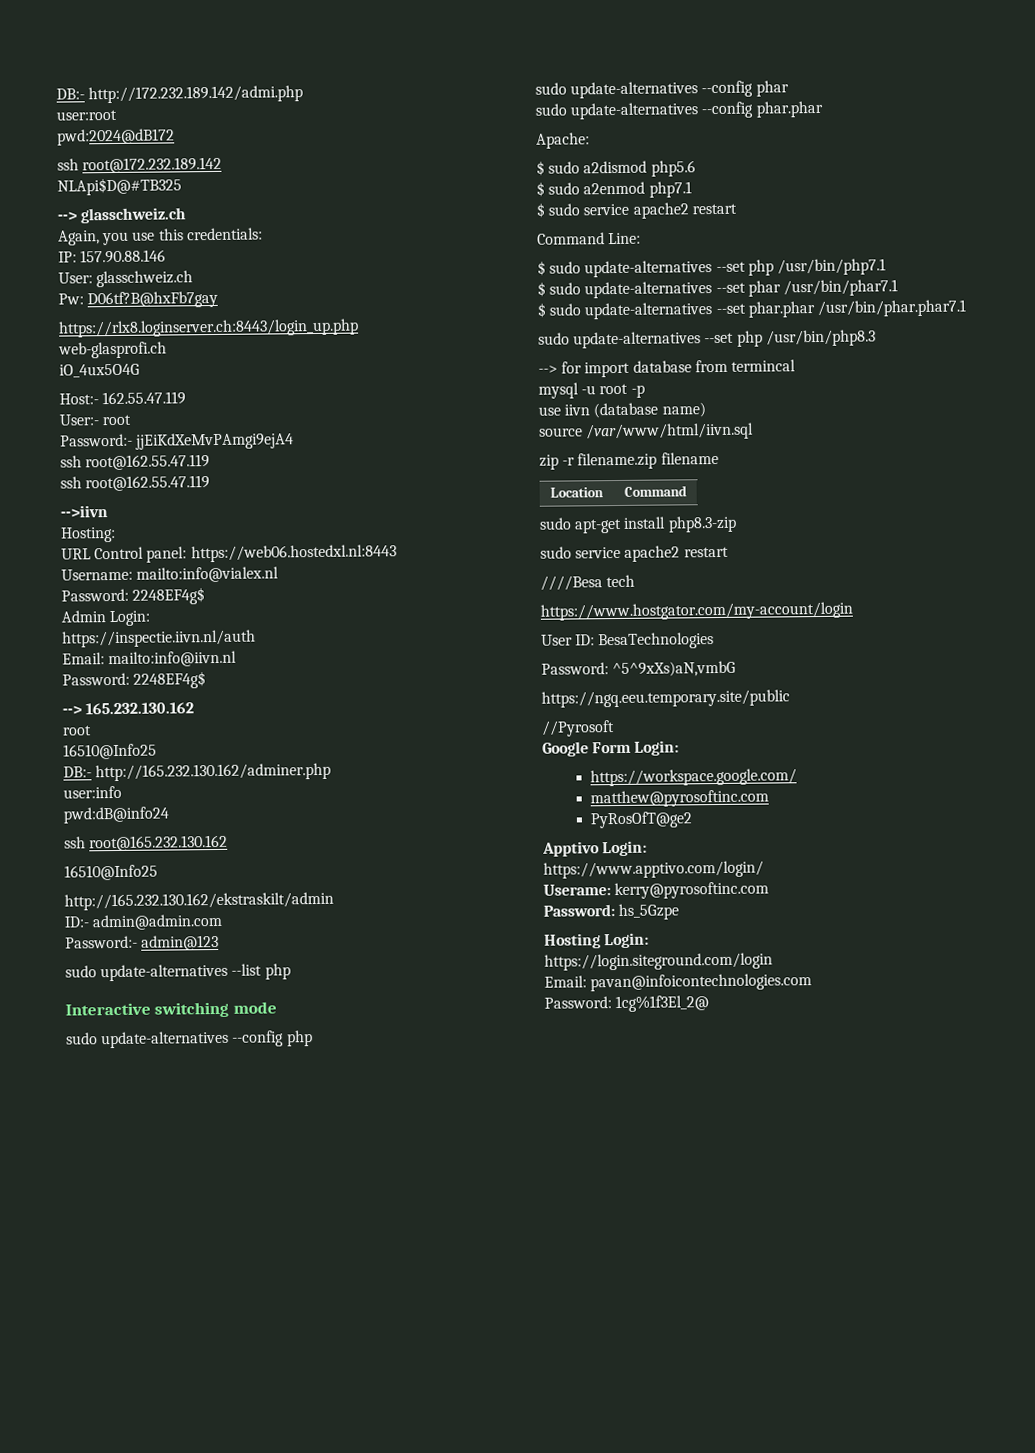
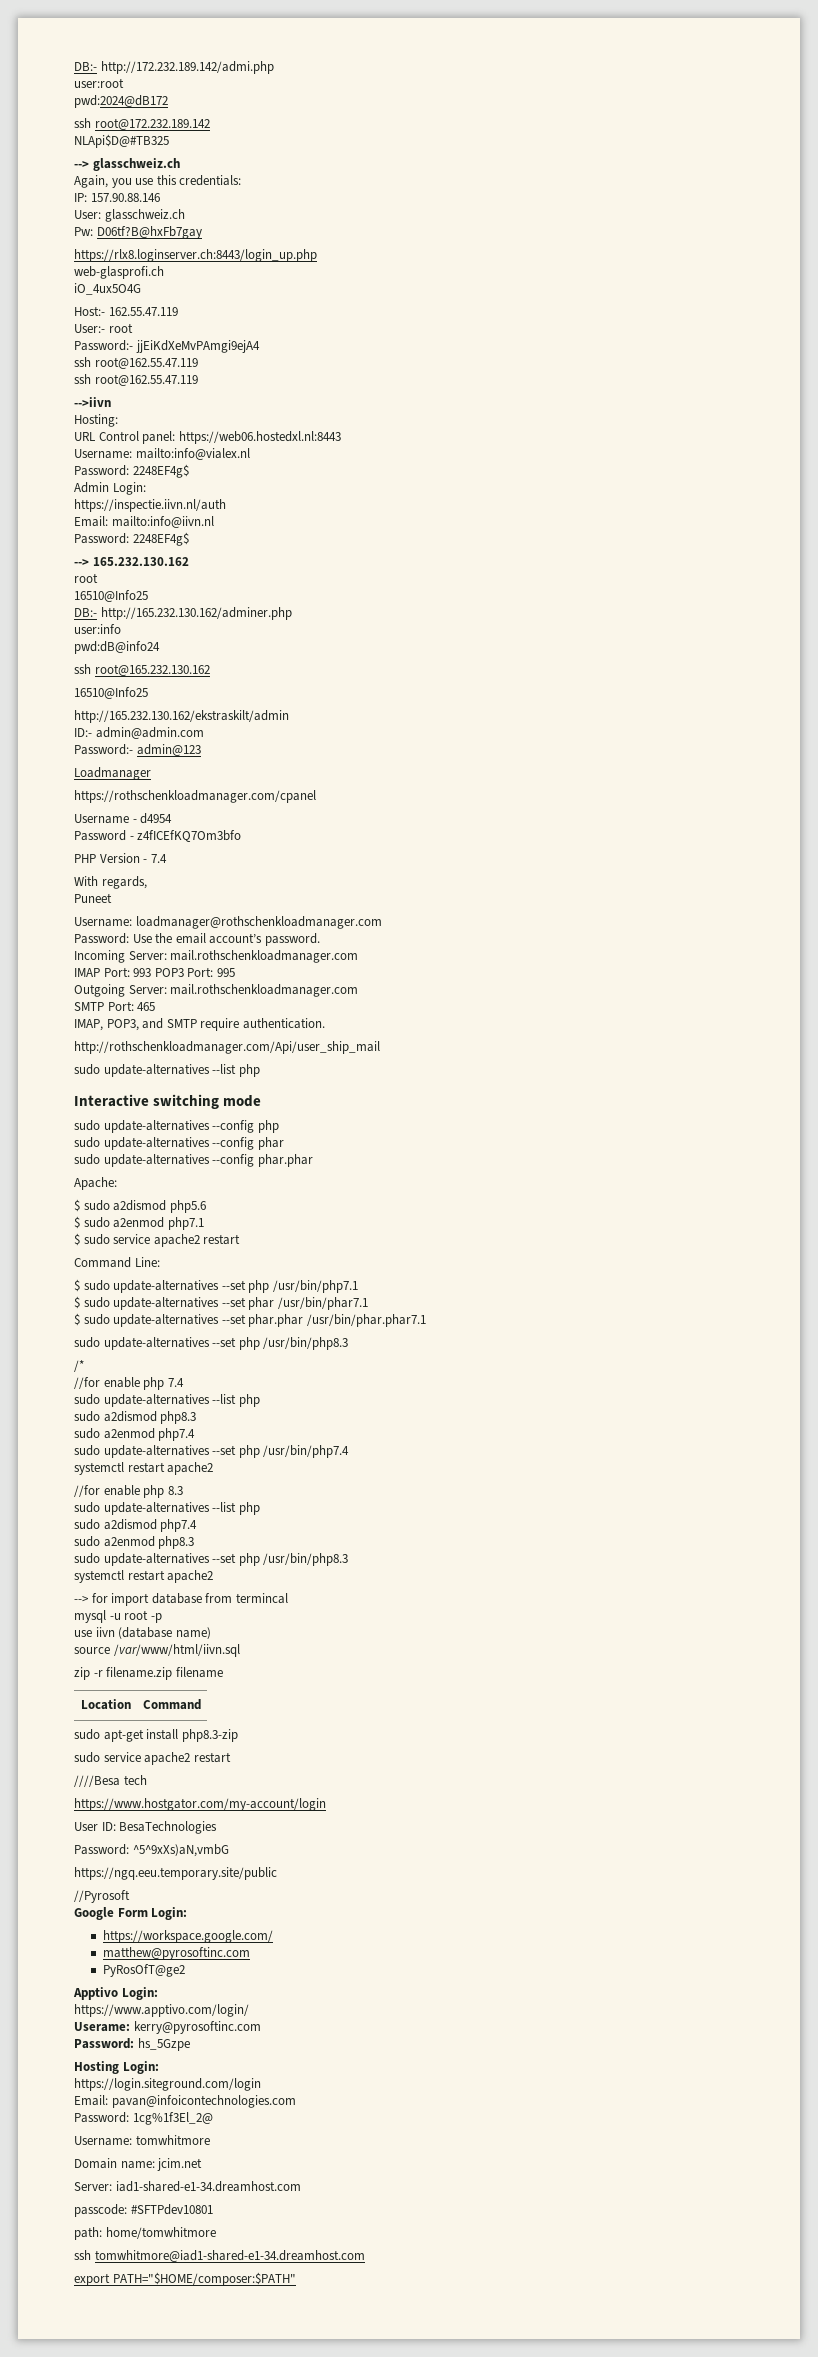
(220, 942) none -> [74,767,151,780] [74,790,316,803] [74,813,173,824] [74,830,242,842] [74,853,167,863] [74,876,147,889] [74,893,112,903] [74,916,382,929] [74,933,320,946] [74,950,359,963] [74,967,235,977] [74,984,359,997] [74,1001,156,1011] [74,1018,325,1031] [74,1041,380,1054] // Loadmanager // https://rothschenkloadmanager.com/cpanel // Username - d4954 // Password - z4fICEfKQ7Om3bfo // PHP Version - 7.4 // With regards, // Puneet // Username: loadmanager@rothschenkloadmanager.com // Password: Use the email account’s password. // Incoming Server: mail.rothschenkloadmanager.com // IMAP Port: 993 POP3 Port: 995 // Outgoing Server: mail.rothschenkloadmanager.com // SMTP Port: 465 // IMAP, POP3, and SMTP require authentication. // http://rothschenkloadmanager.com/Api/user_ship_mail
(876, 338) none -> [74,1360,84,1372] [74,1377,184,1390] [74,1394,260,1407] [74,1411,197,1424] [74,1428,196,1441] [74,1445,350,1458] [74,1462,214,1475] [74,1485,183,1498] [74,1502,260,1515] [74,1519,198,1532] [74,1536,195,1549] [74,1553,349,1566] [74,1570,214,1583] // /* // //for enable php 7.4 // sudo update-alternatives --list php // sudo a2dismod php8.3 // sudo a2enmod php7.4 // sudo update-alternatives --set php /usr/bin/php7.4 // systemctl restart apache2 // //for enable php 8.3 // sudo update-alternatives --list php // sudo a2dismod php7.4 // sudo a2enmod php8.3 // sudo update-alternatives --set php /usr/bin/php8.3 // systemctl restart apache2
(710, 1004) none -> [74,2135,210,2146] [74,2158,203,2171] [74,2181,301,2192] [74,2204,213,2217] [74,2227,216,2240] [74,2250,365,2262] [74,2272,296,2286] // Username: tomwhitmore // Domain name: jcim.net // Server: iad1-shared-e1-34.dreamhost.com // passcode: #SFTPdev10801 // path: home/tomwhitmore // ssh tomwhitmore@iad1-shared-e1-34.dreamhost.com // export PATH="$HOME/composer:$PATH"

